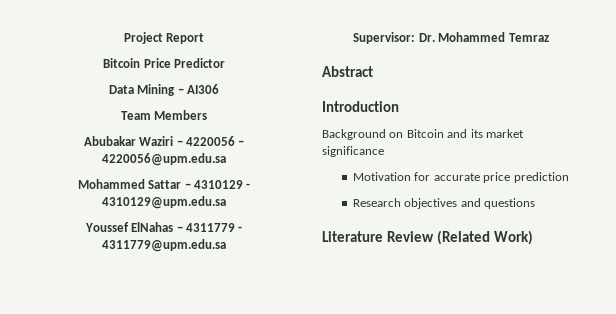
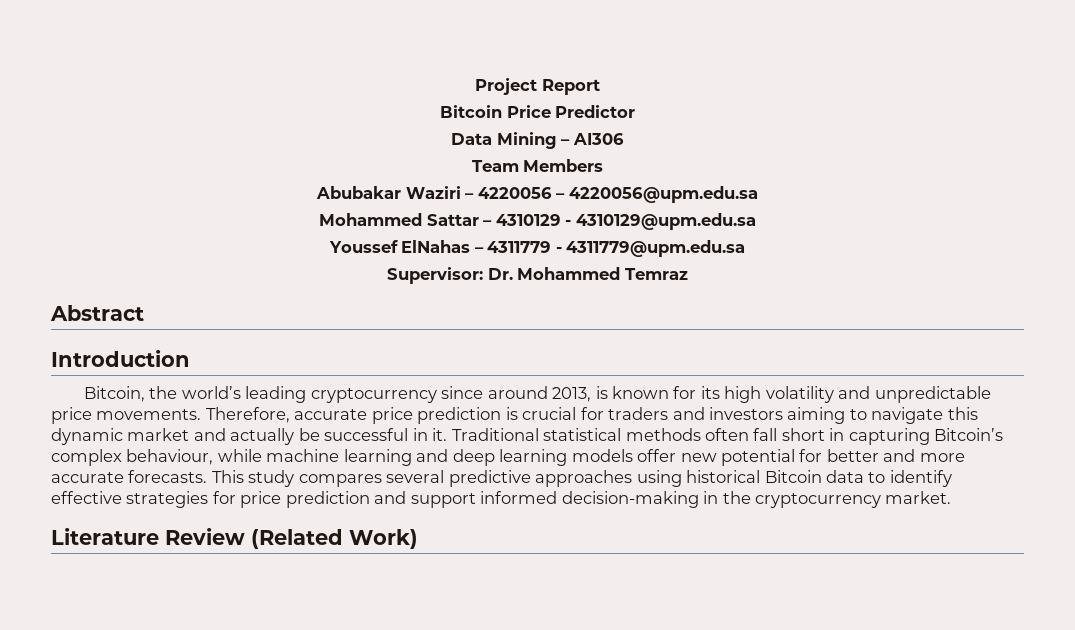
[322,129,524,140] [322,146,384,157] [353,172,569,183] [353,198,536,209] Background on Bitcoin and its market significance // Motivation for accurate price prediction // Research objectives and questions -> [83,386,991,403] [51,407,978,424] [51,428,1004,445] [51,449,965,466] [51,470,952,487] [51,491,952,508] Bitcoin, the world’s leading cryptocurrency since around 2013, is known for its high volatility and unpredictable price movements. Therefore, accurate price prediction is crucial for traders and investors aiming to navigate this dynamic market and actually be successful in it. Traditional statistical methods often fall short in capturing Bitcoin’s complex behaviour, while machine learning and deep learning models offer new potential for better and more accurate forecasts. This study compares several predictive approaches using historical Bitcoin data to identify effective strategies for price prediction and support informed decision-making in the cryptocurrency market.

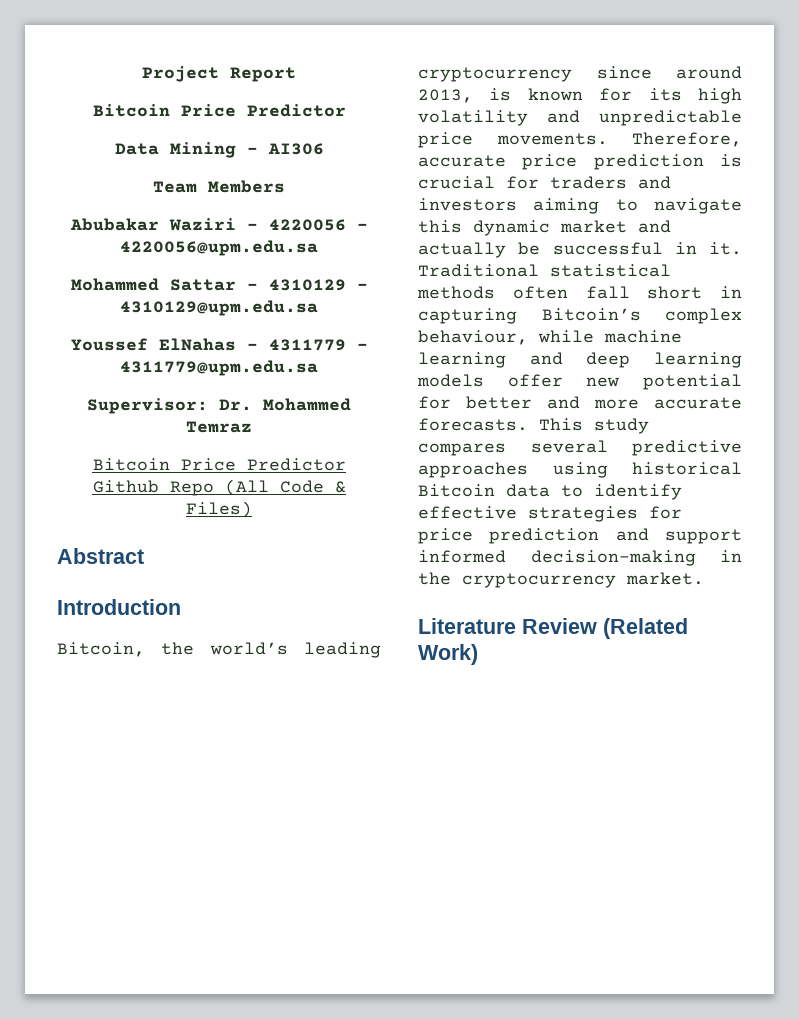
(688, 274) none -> [92,458,346,471] [92,479,346,496] [186,501,252,518] // Bitcoin Price Predictor Github Repo (All Code & Files)

